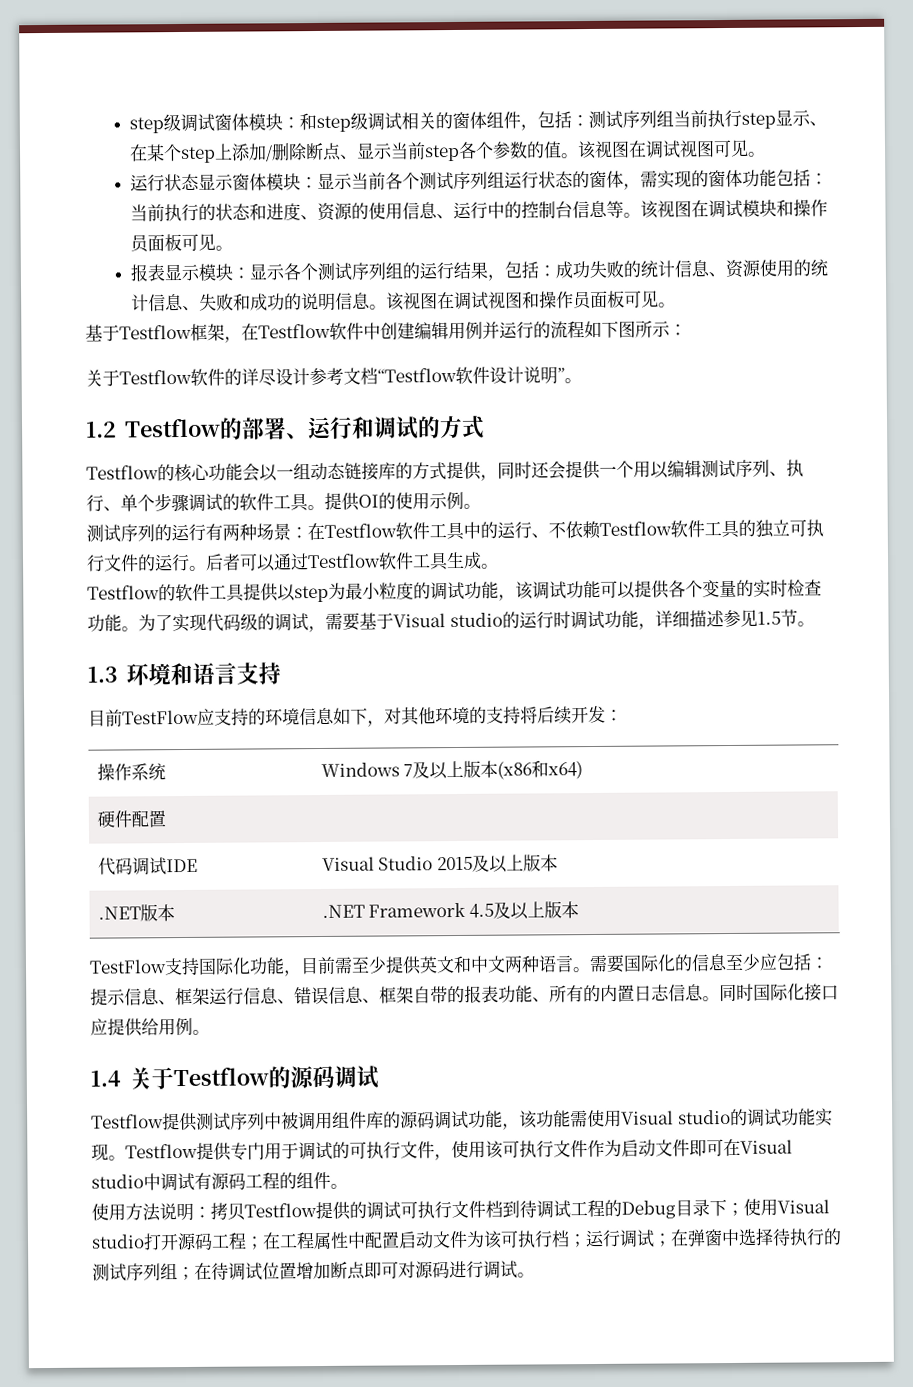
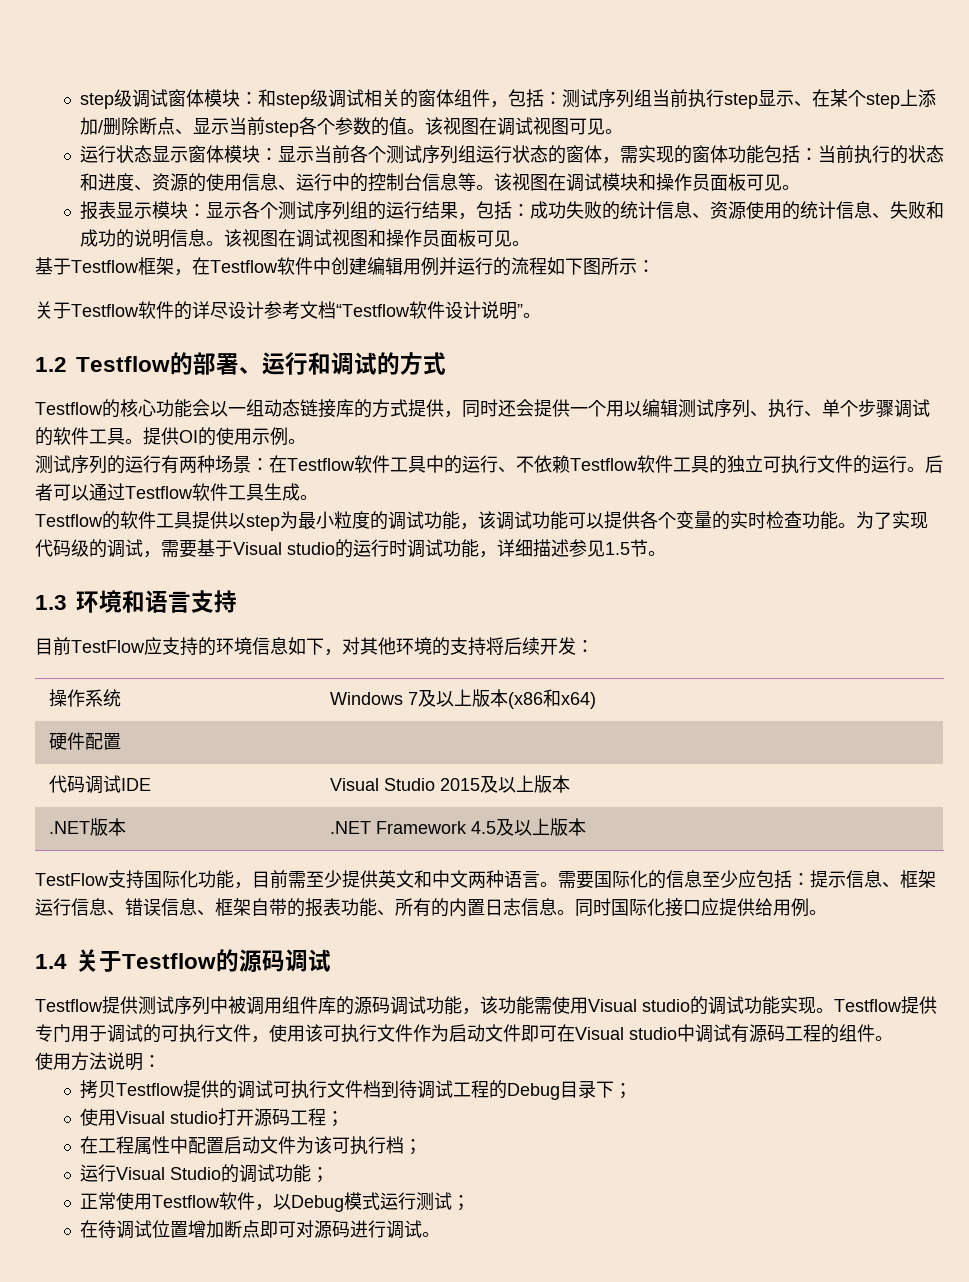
(211, 1212) none -> (161, 1061) //
(744, 1209) none -> (632, 1091) //
(264, 1243) none -> (344, 1119) //
[585,1227,842,1248] [92,1263,195,1282] 运行调试；在弹窗中选择待执行的测试序列组； -> [79,1164,329,1183] [79,1192,470,1212] // 运行Visual Studio的调试功能； // 正常使用Testflow软件，以Debug模式运行测试； //

